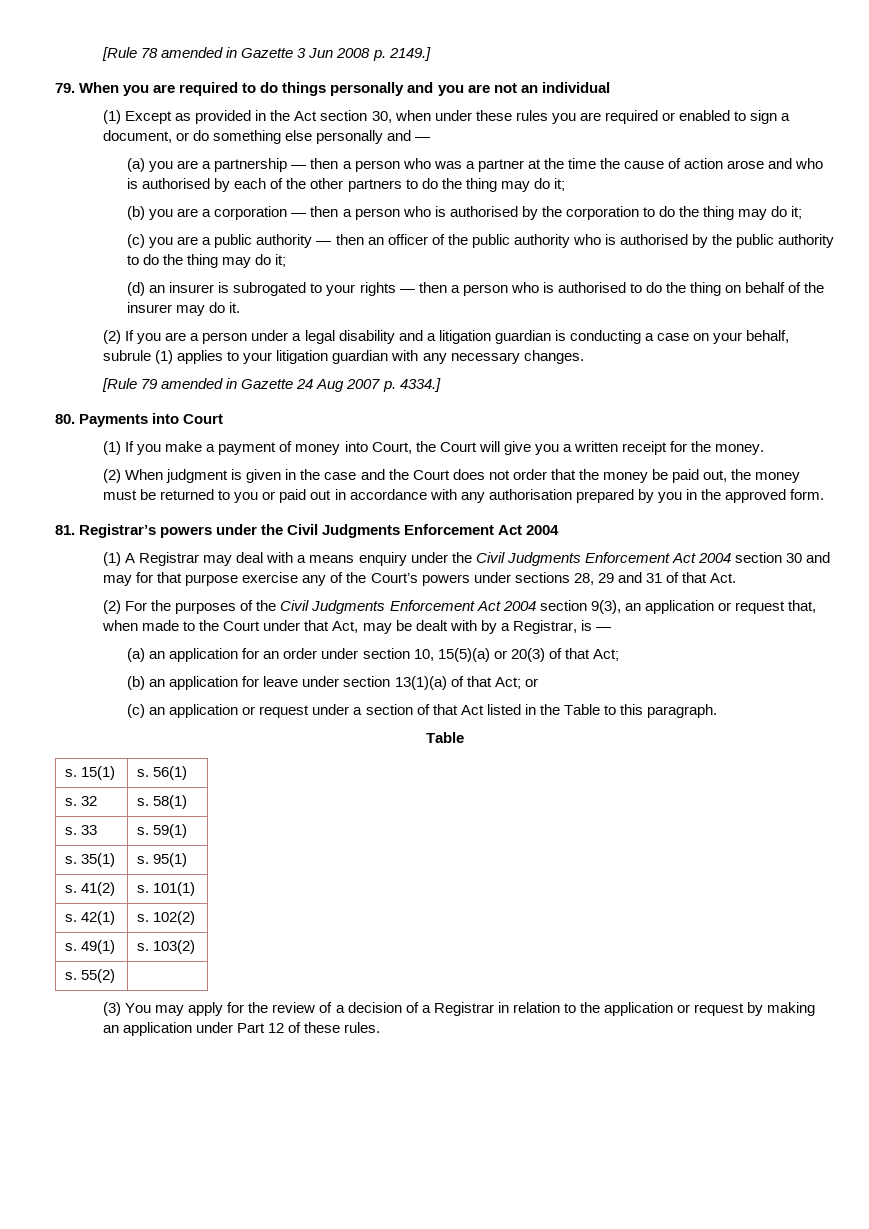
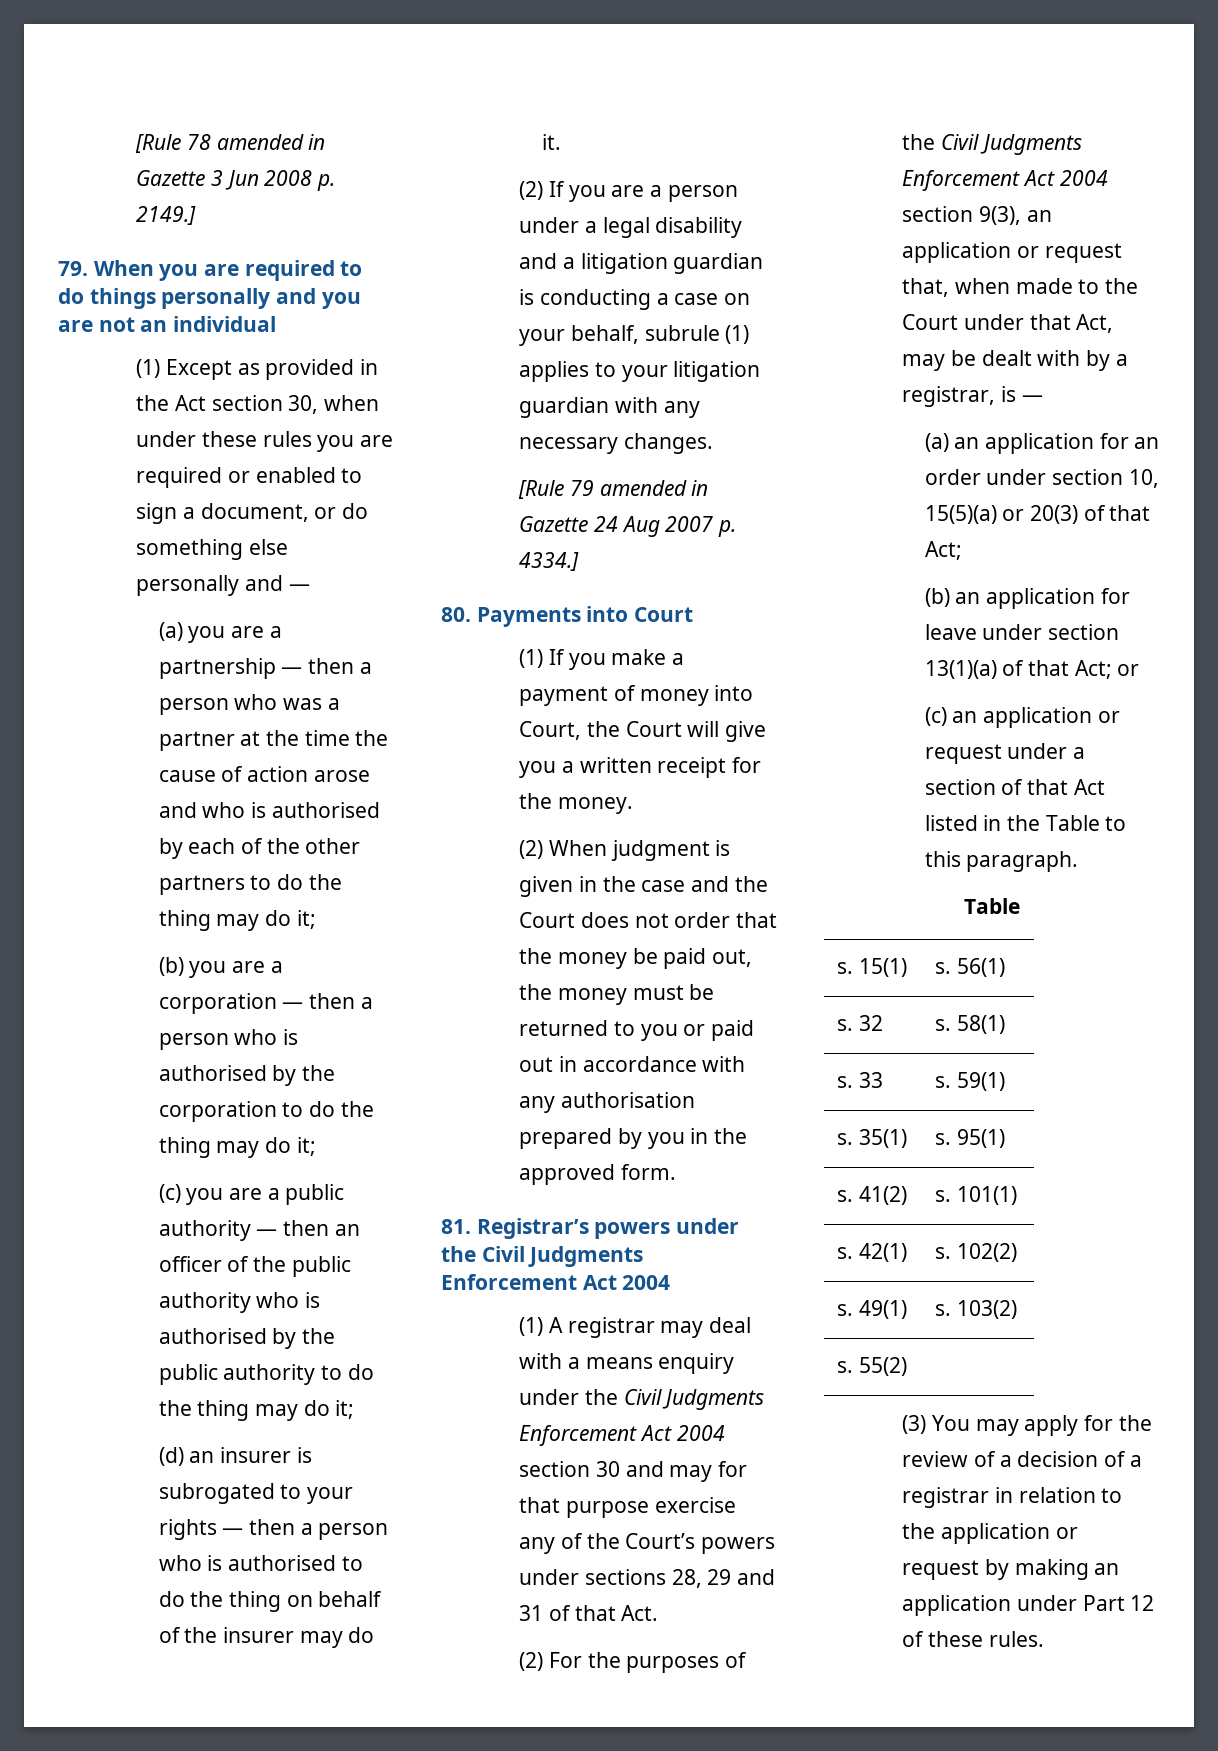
[139,552,200,566] Registrar -> [567,1317,655,1338] registrar
[512,620,577,634] Registrar, -> [902,386,996,407] registrar,
[433,1002,494,1016] Registrar -> [902,1487,990,1508] registrar

